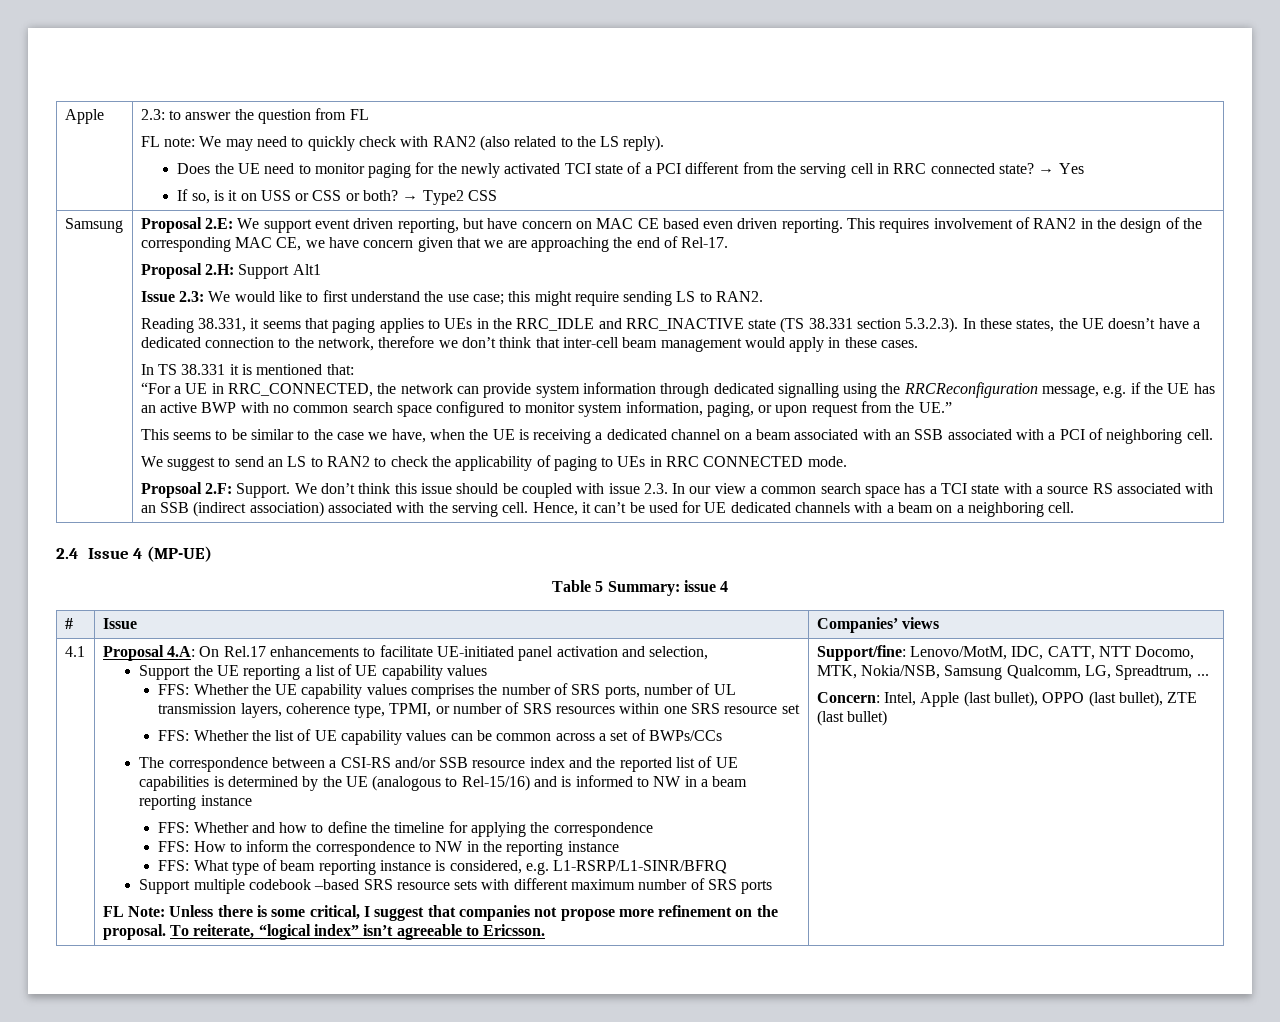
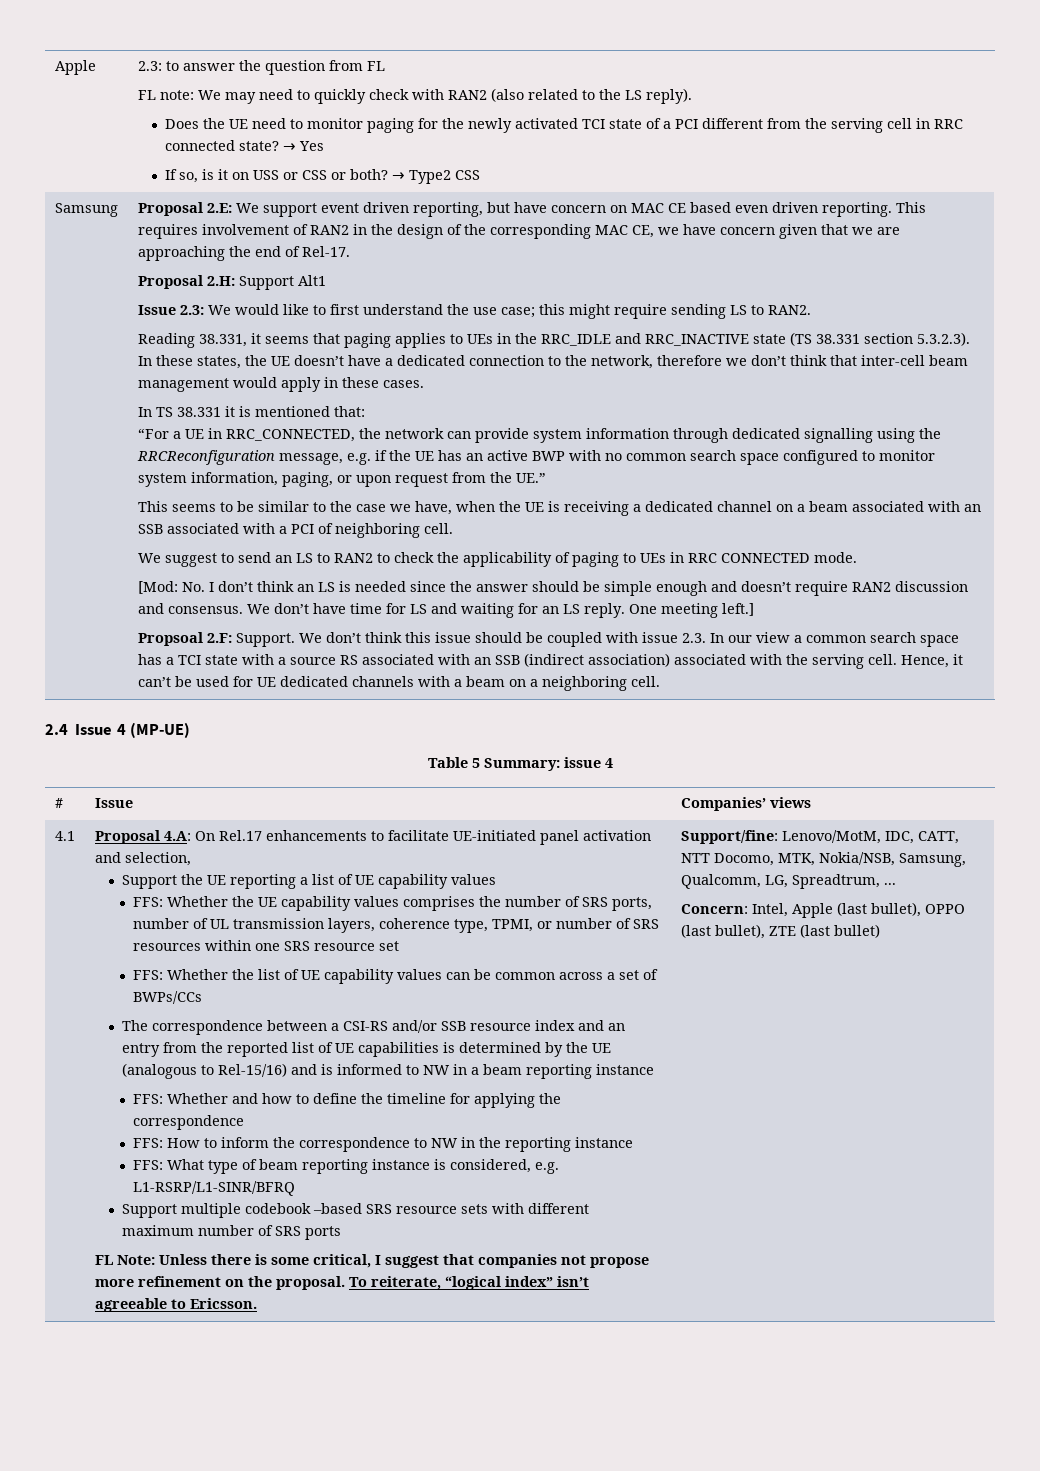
(847, 461) none -> [137,581,968,596] [137,603,754,618] // [Mod: No. I don’t think an LS is needed since the answer should be simple enough and doesn’t require RAN2 discussion and consensus. We don’t have time for LS and waiting for an LS reply. One meeting left.]
(593, 762) none -> [607,1023,625,1031] [121,1042,197,1057] an entry from
[944,665,1003,680] Samsung -> [898,853,966,867] Samsung,

